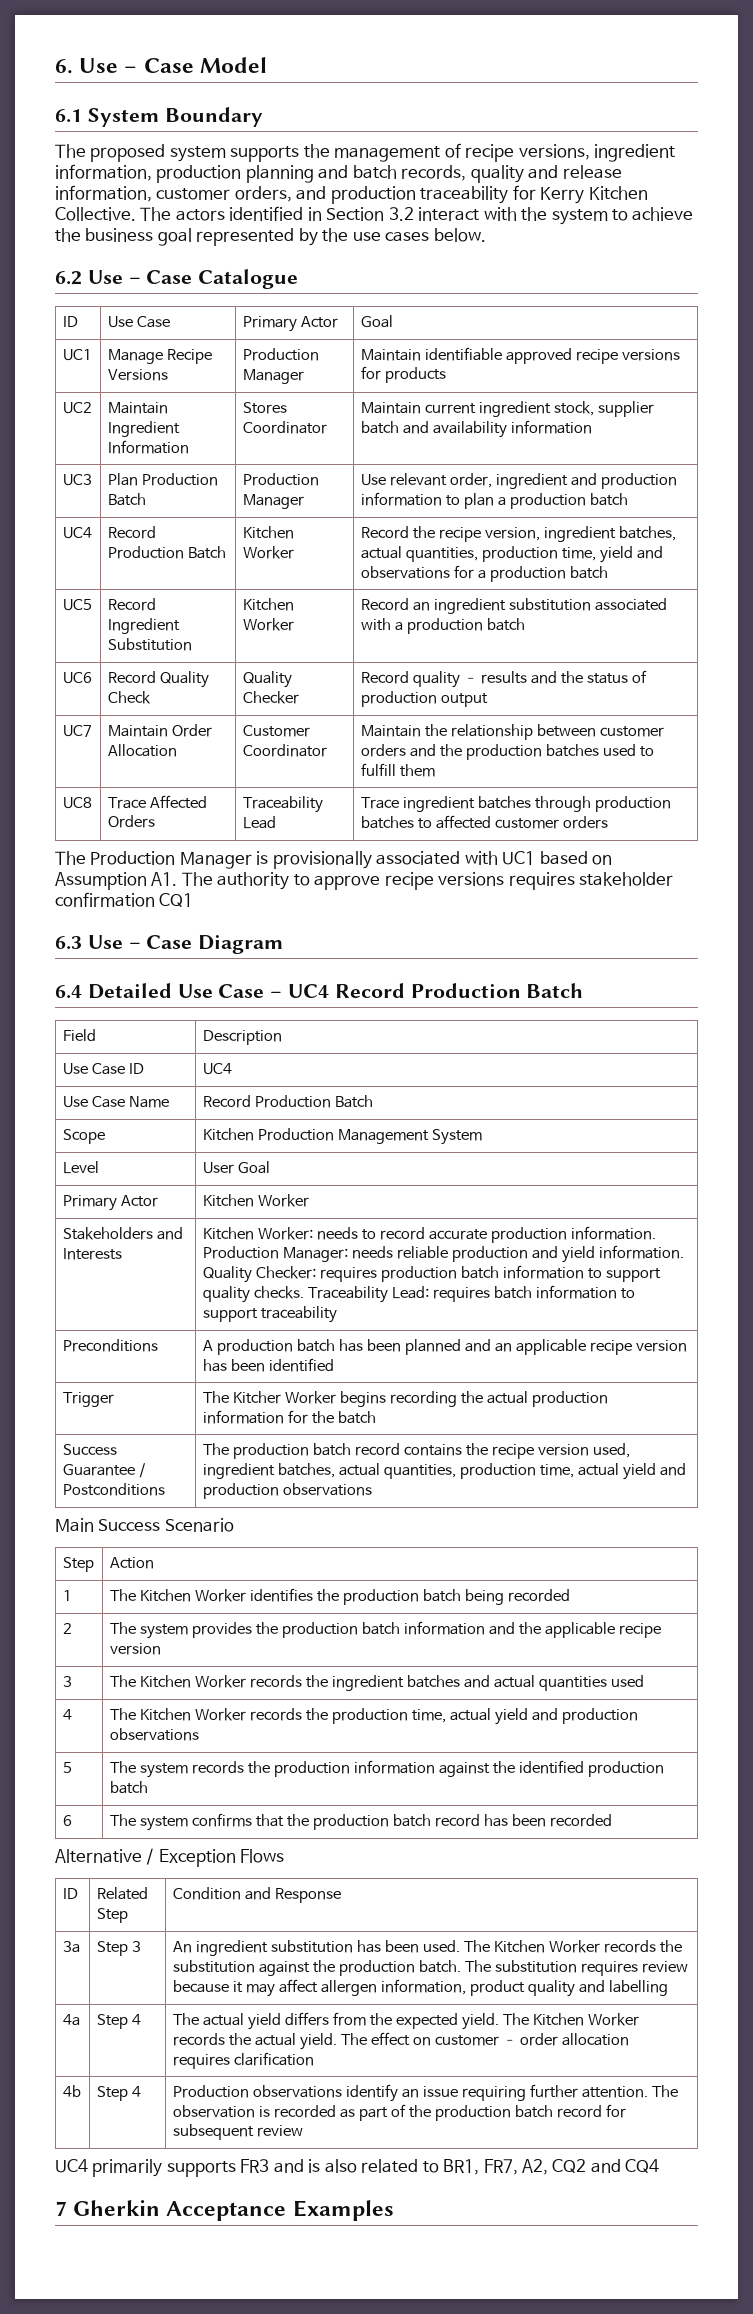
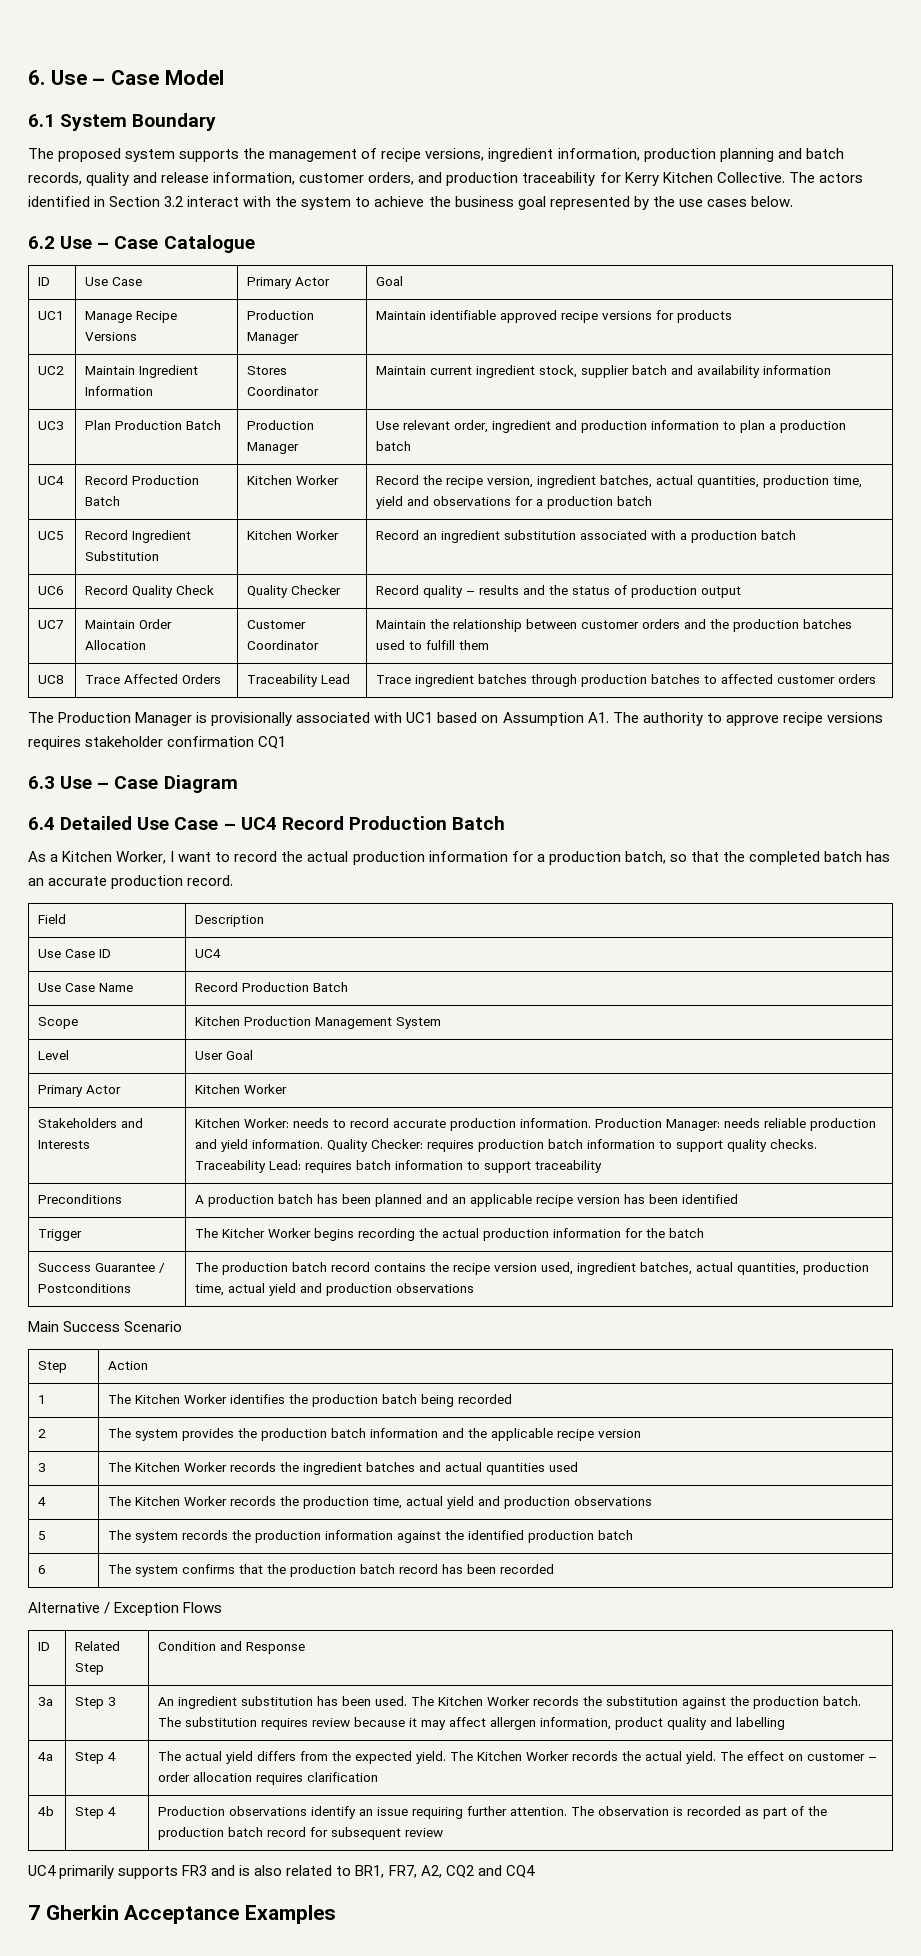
(584, 990) none -> [28,851,891,865] [28,875,234,889] // As a Kitchen Worker, I want to record the actual production information for a production batch, so that the completed batch has an accurate production record.

